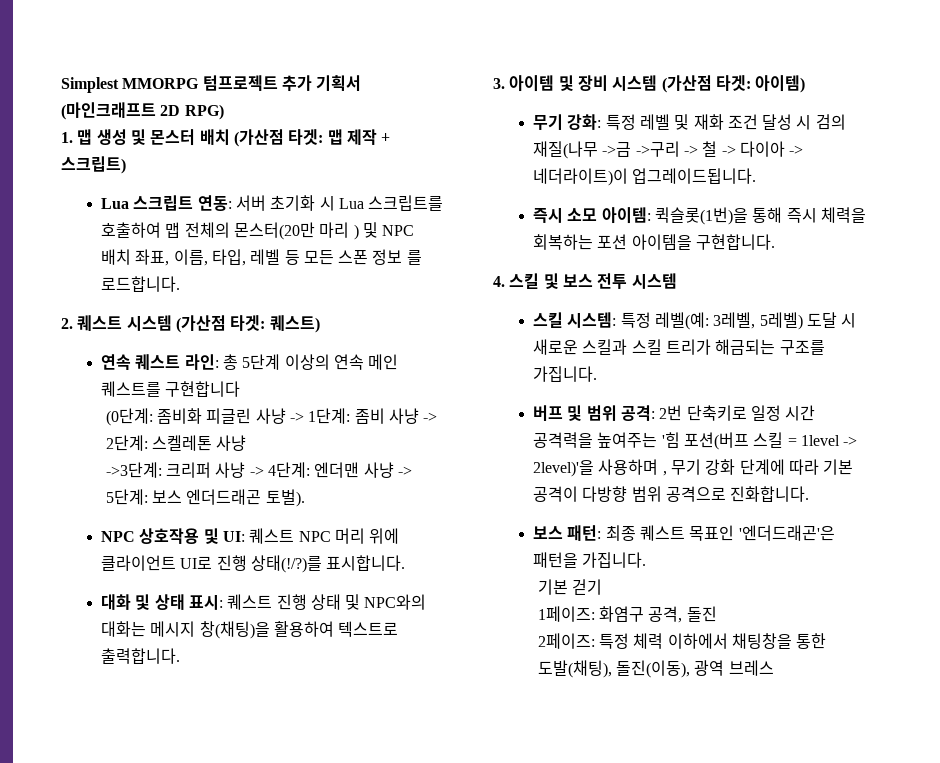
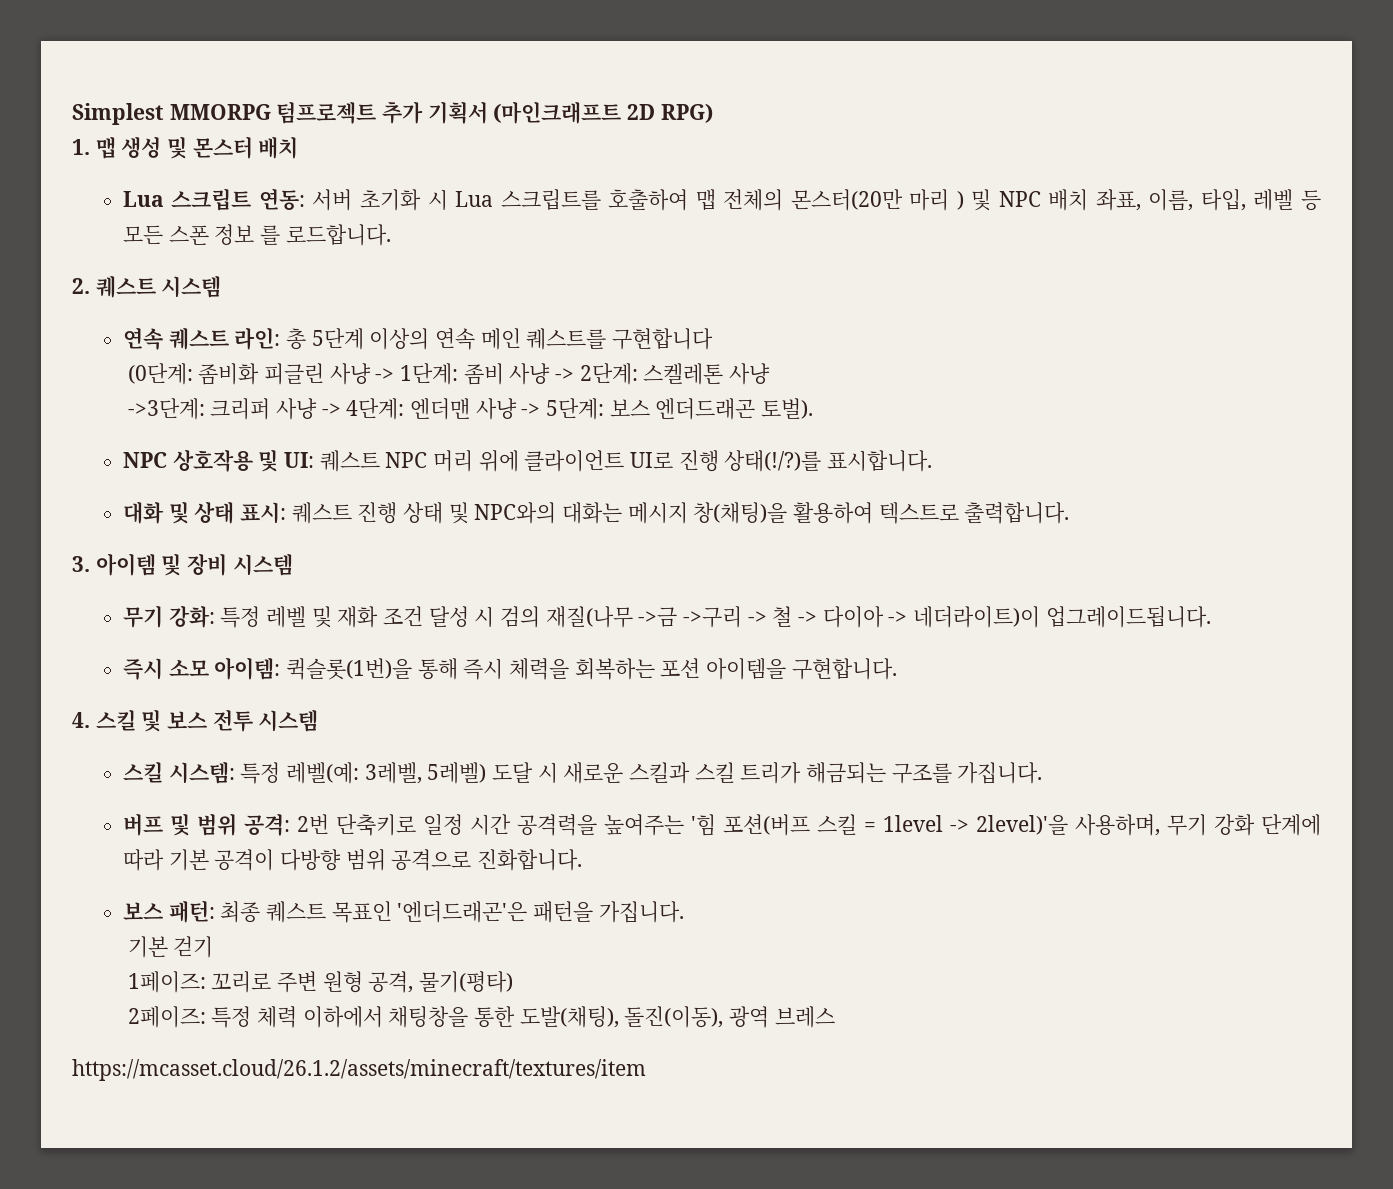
[233,129,391,147] [61,156,126,174] (가산점 타겟: 맵 제작 + 스크립트) -> (299, 147) none
[175,315,320,333] (가산점 타겟: 퀘스트) -> (222, 287) none
[661,75,806,93] (가산점 타겟: 아이템) -> (293, 565) none
[598,459,667,476] 사용하며 , -> [1074,814,1160,836] 사용하며,
[598,606,717,623] 화염구 공격, 돌진 -> [211,971,513,993] 꼬리로 주변 원형 공격, 물기(평타)
(774, 668) none -> [72,1059,646,1081] // https://mcasset.cloud/26.1.2/assets/minecraft/textures/item

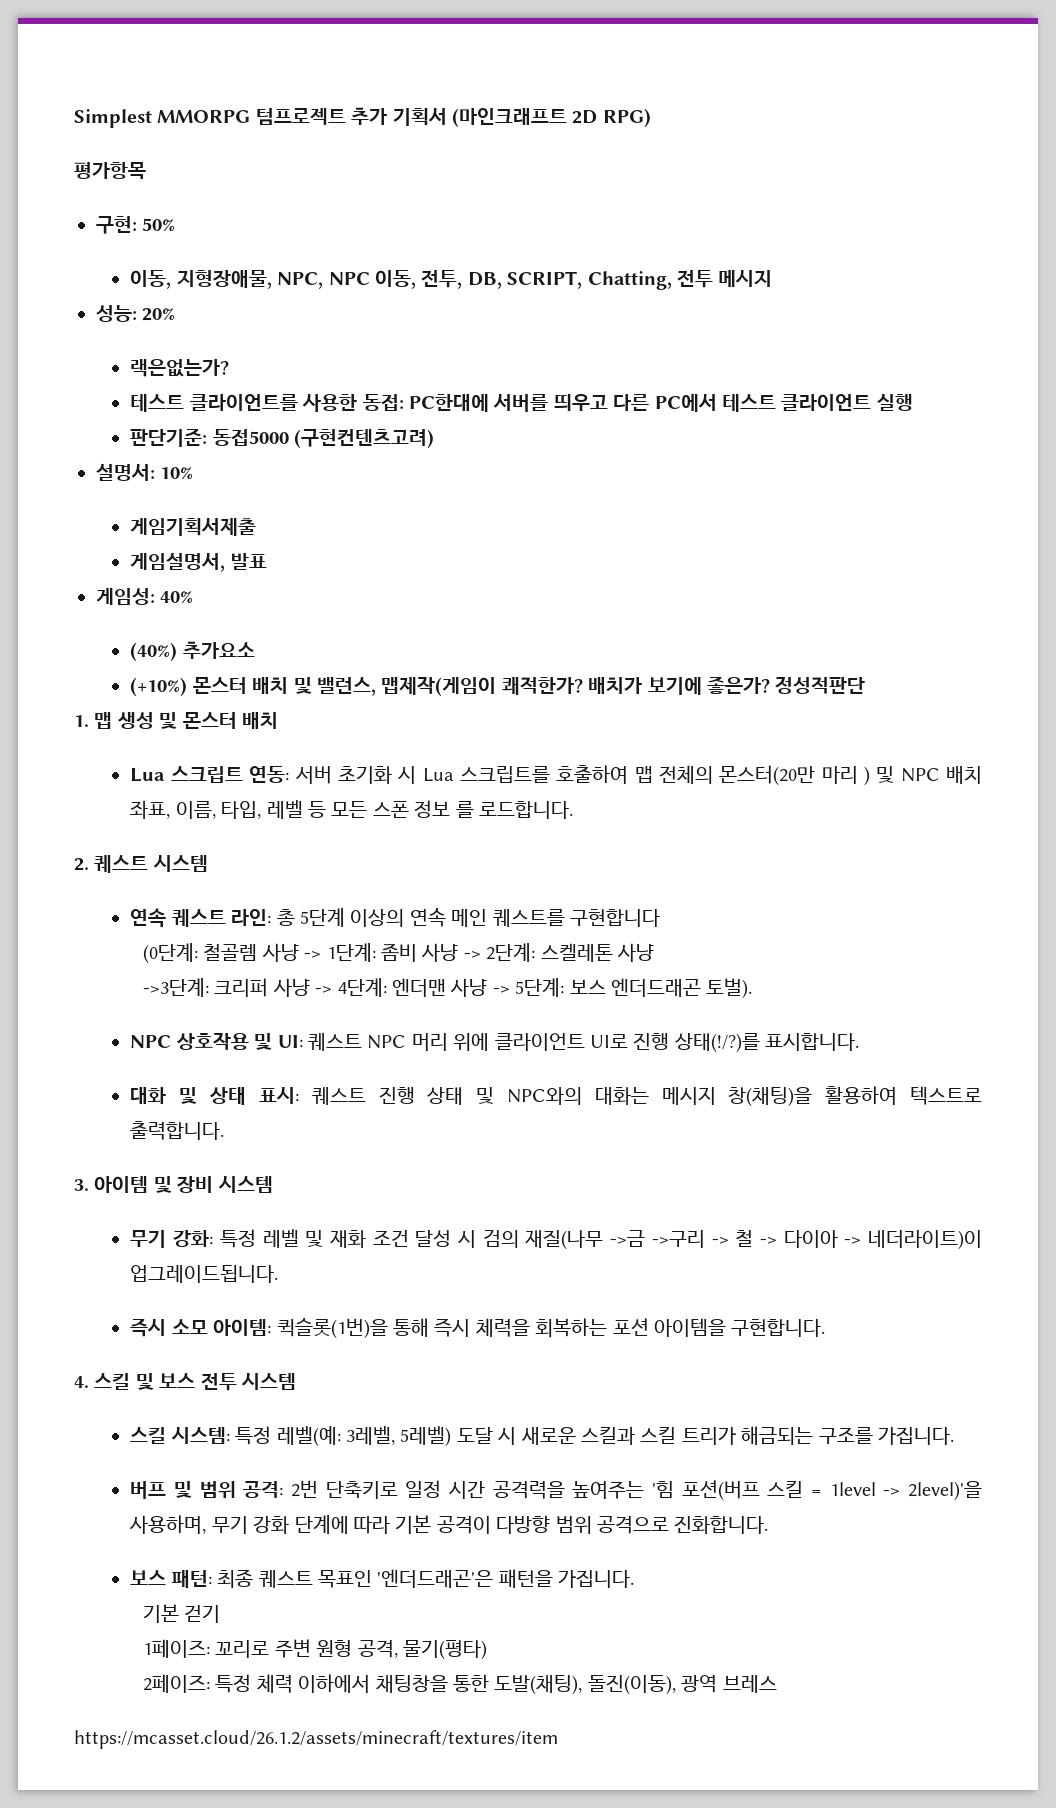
(713, 113) none -> [74,162,146,179] [96,216,176,234] [130,270,773,290] [96,305,176,322] [130,359,230,377] [130,394,913,412] [130,428,435,449] [96,463,194,481] [130,518,257,536] [130,552,267,572] [96,588,194,605] [130,641,255,662] [130,676,866,697] // 평가항목 // 구현: 50% // 이동, 지형장애물, NPC, NPC 이동, 전투, DB, SCRIPT, Chatting, 전투 메시지 // 성능: 20% // 랙은없는가? // 테스트 클라이언트를 사용한 동접: PC한대에 서버를 띄우고 다른 PC에서 테스트 클라이언트 실행 // 판단기준: 동접5000 (구현컨텐츠고려) // 설명서: 10% // 게임기획서제출 // 게임설명서, 발표 // 게임성: 40% // (40%) 추가요소 // (+10%) 몬스터 배치 및 밸런스, 맵제작(게임이 쾌적한가? 배치가 보기에 좋은가? 정성적판단
[198,363,324,385] 좀비화 피글린 -> [203,944,258,961] 철골렘

